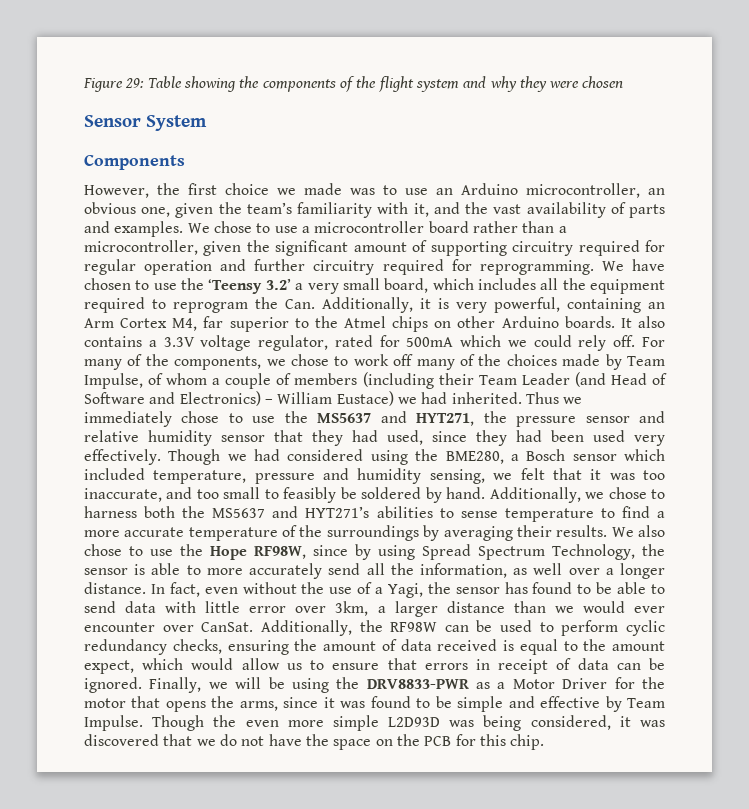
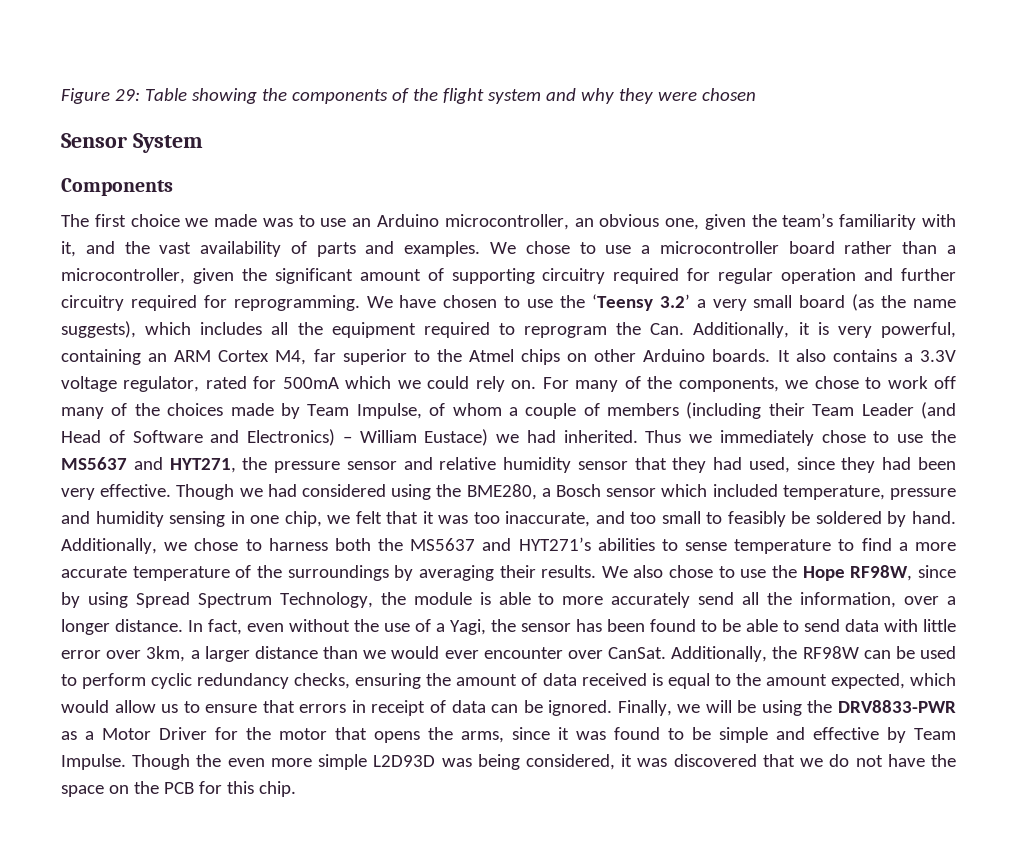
[84,183,180,198] However, the -> [61,214,89,227] The
[384,278,429,293] board, -> [799,294,957,311] [61,321,136,338] board (as the name suggests),
[84,318,114,328] Arm -> [174,350,212,362] ARM
[613,335,636,347] off. -> [511,380,537,389] on.
[593,430,665,446] [84,449,161,465] used very effectively. -> [61,484,172,500] very effective.
[429,469,485,484] sensing, -> [169,511,322,527] sensing in one chip,
[84,568,128,575] sensor -> [413,592,472,605] module
[513,563,563,575] as well -> (897, 600) none
(528, 588) none -> [607,619,645,632] been
[84,660,134,674] expect, -> [830,673,905,689] expected,

